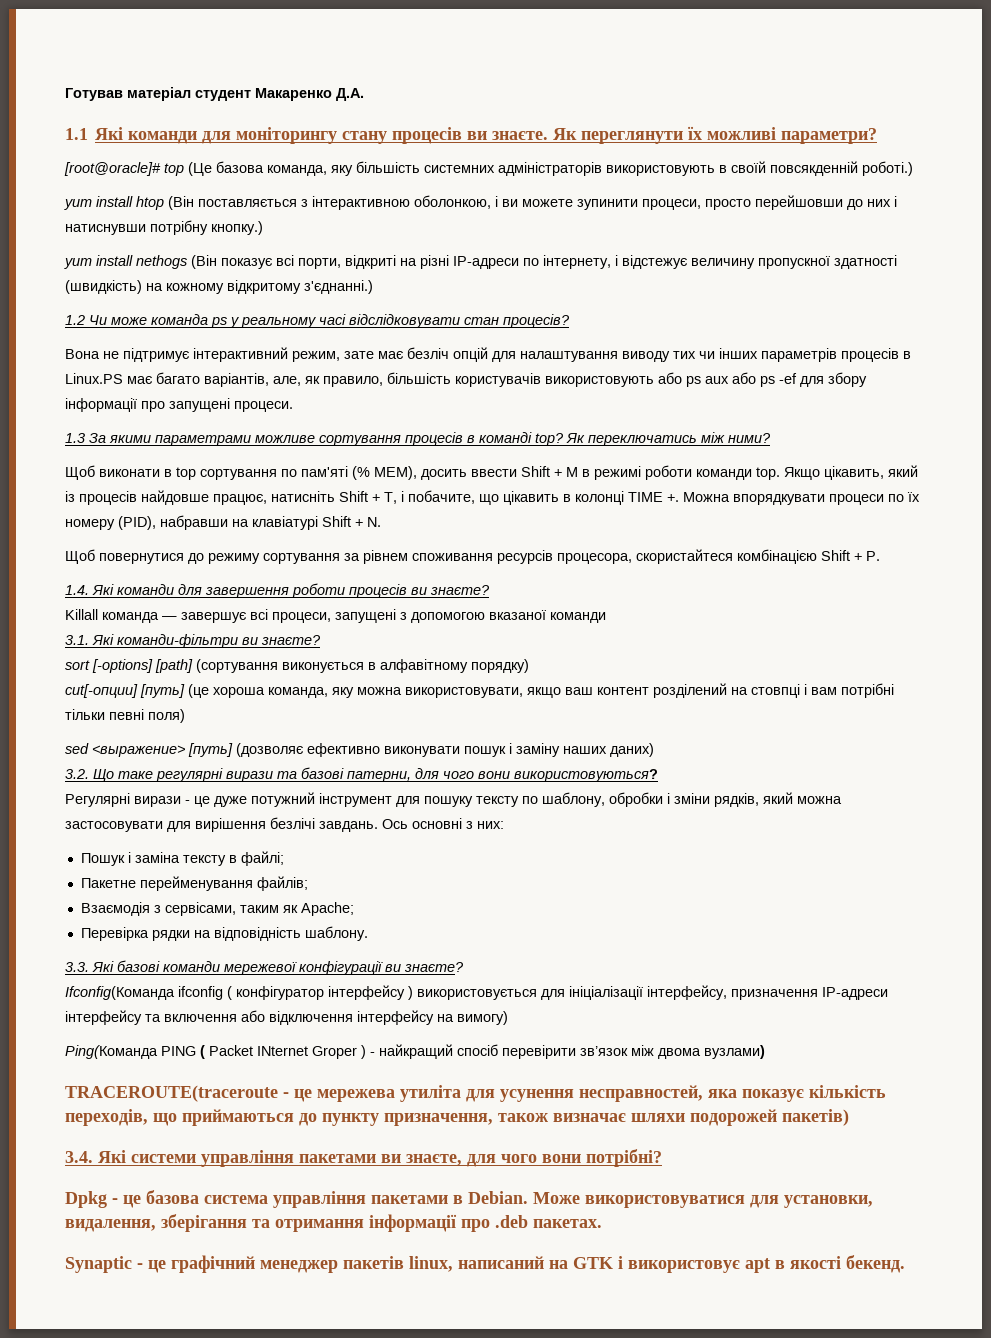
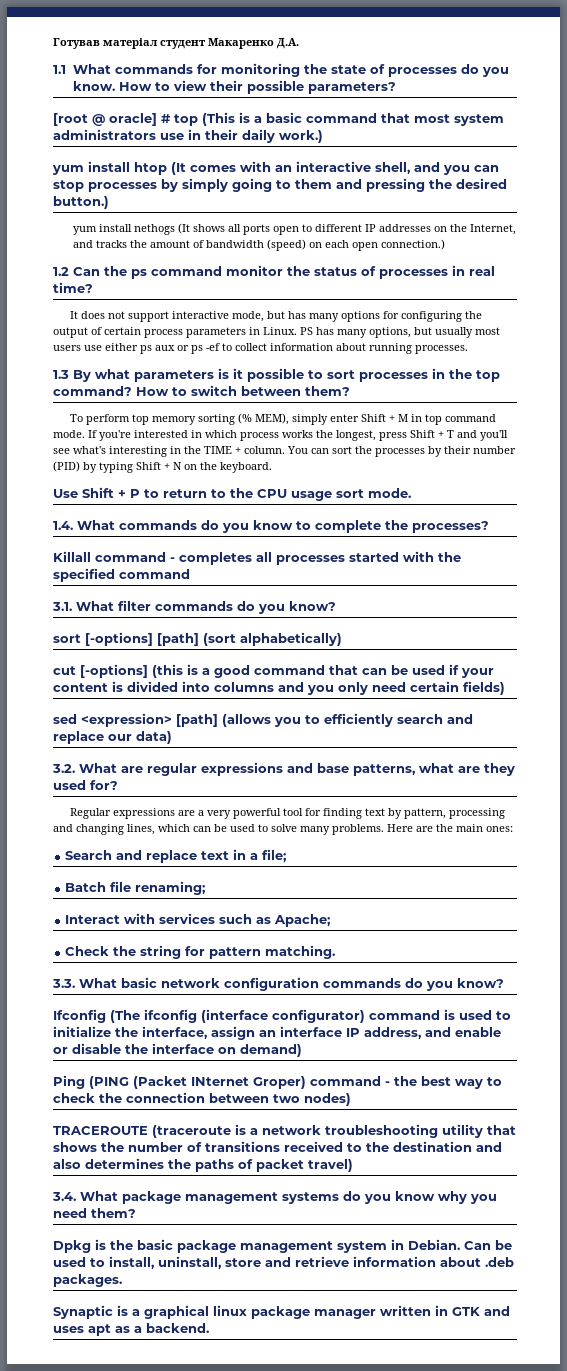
[95,126,878,144] [64,161,913,176] [64,195,897,210] [65,220,263,235] [64,255,897,269] [65,280,373,294] [65,314,570,328] [65,347,911,362] [65,372,682,387] Які команди для моніторингу стану процесів ви знаєте. Як переглянути їх можливі параметри? // [root@oracle]# top (Це базова команда, яку більшість системних адміністраторів використовують в своїй повсякденній роботі.) // yum install htop (Він поставляється з інтерактивною оболонкою, і ви можете зупинити процеси, просто перейшовши до них і натиснувши потрібну кнопку.) // yum install nethogs (Він показує всі порти, відкриті на різні IP-адреси по інтернету, і відстежує величину пропускної здатності (швидкість) на кожному відкритому з'єднанні.) // 1.2 Чи може команда ps у реальному часі відслідковувати стан процесів? // Вона не підтримує інтерактивний режим, зате має безліч опцій для налаштування виводу тих чи інших параметрів процесів в Linux.PS має багато варіантів, але, як правило, більшість користувачів використовують або -> [73,63,510,77] [73,80,397,94] [53,112,504,126] [53,129,323,143] [52,161,499,175] [53,178,507,192] [53,196,109,209] [73,223,517,235] [73,239,446,251] [53,265,495,279] [53,282,93,293] [70,311,483,322] [53,327,500,338] [53,343,138,351] What commands for monitoring the state of processes do you know. How to view their possible parameters? // [root @ oracle] # top (This is a basic command that most system administrators use in their daily work.) // yum install htop (It comes with an interactive shell, and you can stop processes by simply going to them and pressing the desired button.) // yum install nethogs (It shows all ports open to different IP addresses on the Internet, and tracks the amount of bandwidth (speed) on each open connection.) // 1.2 Can the ps command monitor the status of processes in real time? // It does not support interactive mode, but has many options for configuring the output of certain process parameters in Linux. PS has many options, but usually most users use either
[732,372,756,384] або -> [177,345,189,351] or
[800,372,867,387] [65,398,293,412] [65,432,771,446] [65,465,918,480] [65,490,920,505] [65,515,381,530] [65,549,880,564] [65,583,490,598] [65,609,606,623] [65,634,321,648] [65,659,529,673] [65,683,894,698] [65,709,185,723] [65,743,654,757] [65,767,658,782] [65,792,842,807] [65,817,504,832] [80,851,284,866] [80,876,308,891] [80,902,354,916] [80,926,368,941] [65,960,464,975] [65,985,888,1000] [65,1010,508,1025] [65,1044,765,1059] [65,1085,886,1102] [65,1109,849,1126] [65,1149,662,1167] [65,1190,873,1208] [65,1214,602,1232] [65,1255,905,1273] для збору інформації про запущені процеси. // 1.3 За якими параметрами можливе сортування процесів в команді top? Як переключатись між ними? // Щоб виконати в top сортування по пам'яті (% MEM), досить ввести Shift + M в режимі роботи команди top. Якщо цікавить, який із процесів найдовше працює, натисніть Shift + T, і побачите, що цікавить в колонці TIME +. Можна впорядкувати процеси по їх номеру (PID), набравши на клавіатурі Shift + N. // Щоб повернутися до режиму сортування за рівнем споживання ресурсів процесора, скористайтеся комбінацією Shift + P. // 1.4. Які команди для завершення роботи процесів ви знаєте? // Killall команда — завершує всі процеси, запущені з допомогою вказаної команди // 3.1. Які команди-фільтри ви знаєте? // sort [-options] [path] (сортування виконується в алфавітному порядку) // cut[-опции] [путь] (це хороша команда, яку можна використовувати, якщо ваш контент розділений на стовпці і вам потрібні тільки певні поля) // sed <выражение> [путь] (дозволяє ефективно виконувати пошук і заміну наших даних) // 3.2. Що таке регулярні вирази та базові патерни, для чого вони використовуються? // Регулярні вирази - це дуже потужний інструмент для пошуку тексту по шаблону, обробки і зміни рядків, який можна застосовувати для вирішення безлічі завдань. Ось основні з них: // Пошук і заміна тексту в файлі; // Пакетне перейменування файлів; // Взаємодія з сервісами, таким як Apache; // Перевірка рядки на відповідність шаблону. // 3.3. Які базові команди мережевої конфігурації ви знаєте? // Ifconfig(Команда ifconfig ( конфігуратор інтерфейсу ) використовується для ініціалізації інтерфейсу, призначення IP-адреси інтерфейсу та включення або відключення інтерфейсу на вимогу) // Ping(Команда PING ( Packet INternet Groper ) - найкращий спосіб перевірити зв’язок між двома вузлами) // TRACEROUTE(traceroute - це мережева утиліта для усунення несправностей, яка показує кількість переходів, що приймаються до пункту призначення, також визначає шляхи подорожей пакетів) // 3.4. Які системи управління пакетами ви знаєте, для чого вони потрібні? // Dpkg - це базова система управління пакетами в Debian. Може використовуватися для установки, видалення, зберігання та отримання інформації про .deb пакетах. // Synaptic - це графічний менеджер пакетів linux, написаний на GTK і використовує apt в якості бекенд. -> [222,343,468,354] [53,368,500,382] [53,385,350,396] [70,413,497,425] [53,430,508,441] [53,446,516,457] [53,461,272,473] [53,487,411,501] [53,520,489,533] [53,551,461,565] [53,568,190,582] [52,600,336,614] [53,632,342,646] [53,664,494,678] [53,681,505,695] [53,713,473,727] [53,731,172,744] [52,762,515,776] [53,780,118,790] [70,808,506,819] [53,824,513,835] [65,849,287,863] [65,881,206,895] [65,913,331,927] [65,945,336,959] [52,977,504,991] [53,1009,511,1023] [53,1026,501,1040] [53,1043,302,1057] [53,1075,502,1089] [53,1092,351,1106] [53,1124,516,1138] [53,1141,502,1152] [53,1158,353,1172] [52,1191,497,1204] [53,1208,136,1218] [53,1239,512,1253] [53,1256,514,1269] [53,1274,122,1287] [53,1305,510,1319] [53,1323,209,1336] to collect information about running processes. // 1.3 By what parameters is it possible to sort processes in the top command? How to switch between them? // To perform top memory sorting (% MEM), simply enter Shift + M in top command mode. If you're interested in which process works the longest, press Shift + T and you'll see what's interesting in the TIME + column. You can sort the processes by their number (PID) by typing Shift + N on the keyboard. // Use Shift + P to return to the CPU usage sort mode. // 1.4. What commands do you know to complete the processes? // Killall command - completes all processes started with the specified command // 3.1. What filter commands do you know? // sort [-options] [path] (sort alphabetically) // cut [-options] (this is a good command that can be used if your content is divided into columns and you only need certain fields) // sed <expression> [path] (allows you to efficiently search and replace our data) // 3.2. What are regular expressions and base patterns, what are they used for? // Regular expressions are a very powerful tool for finding text by pattern, processing and changing lines, which can be used to solve many problems. Here are the main ones: // Search and replace text in a file; // Batch file renaming; // Interact with services such as Apache; // Check the string for pattern matching. // 3.3. What basic network configuration commands do you know? // Ifconfig (The ifconfig (interface configurator) command is used to initialize the interface, assign an interface IP address, and enable or disable the interface on demand) // Ping (PING (Packet INternet Groper) command - the best way to check the connection between two nodes) // TRACEROUTE (traceroute is a network troubleshooting utility that shows the number of transitions received to the destination and also determines the paths of packet travel) // 3.4. What package management systems do you know why you need them? // Dpkg is the basic package management system in Debian. Can be used to install, uninstall, store and retrieve information about .deb packages. // Synaptic is a graphical linux package manager written in GTK and uses apt as a backend.

